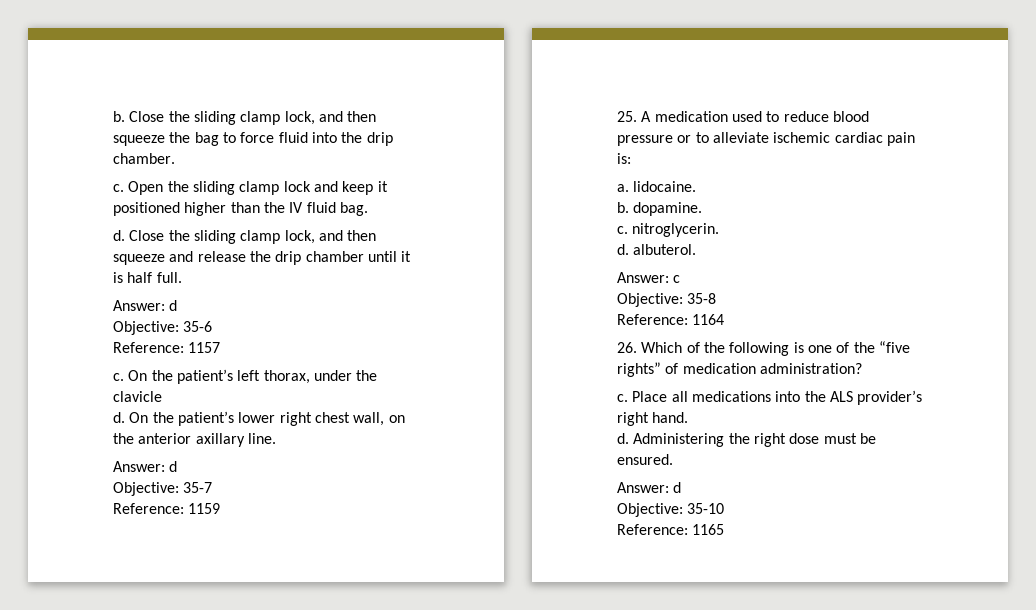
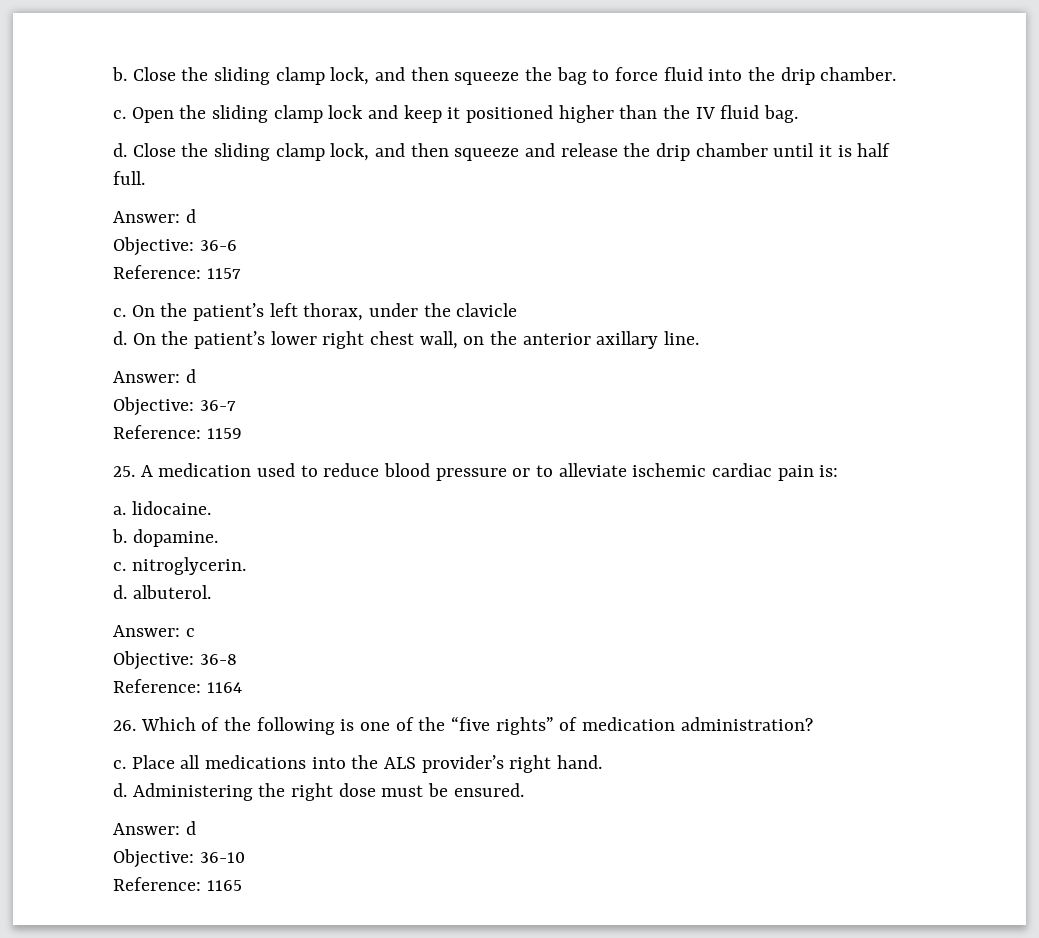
[183,321,213,332] 35-6 -> [199,240,237,251] 36-6
[183,482,213,493] 35-7 -> [199,400,236,411] 36-7
[687,293,717,304] 35-8 -> [199,654,237,665] 36-8
[687,503,725,514] 35-10 -> [199,852,245,863] 36-10

